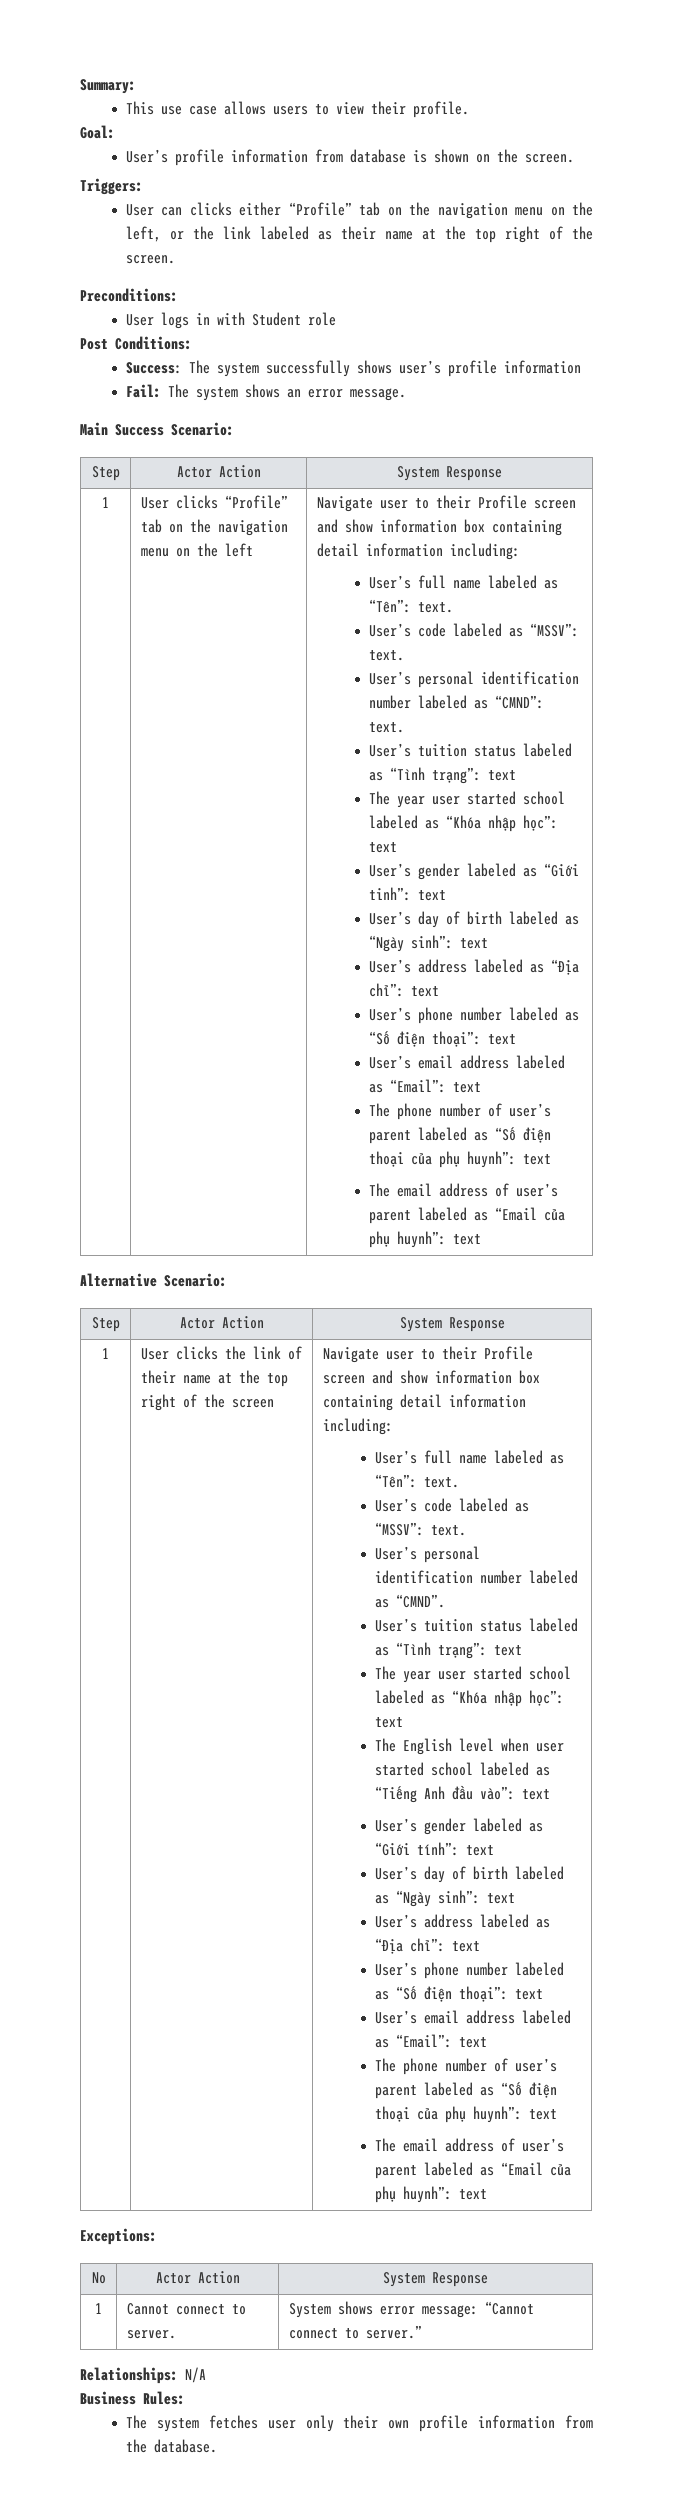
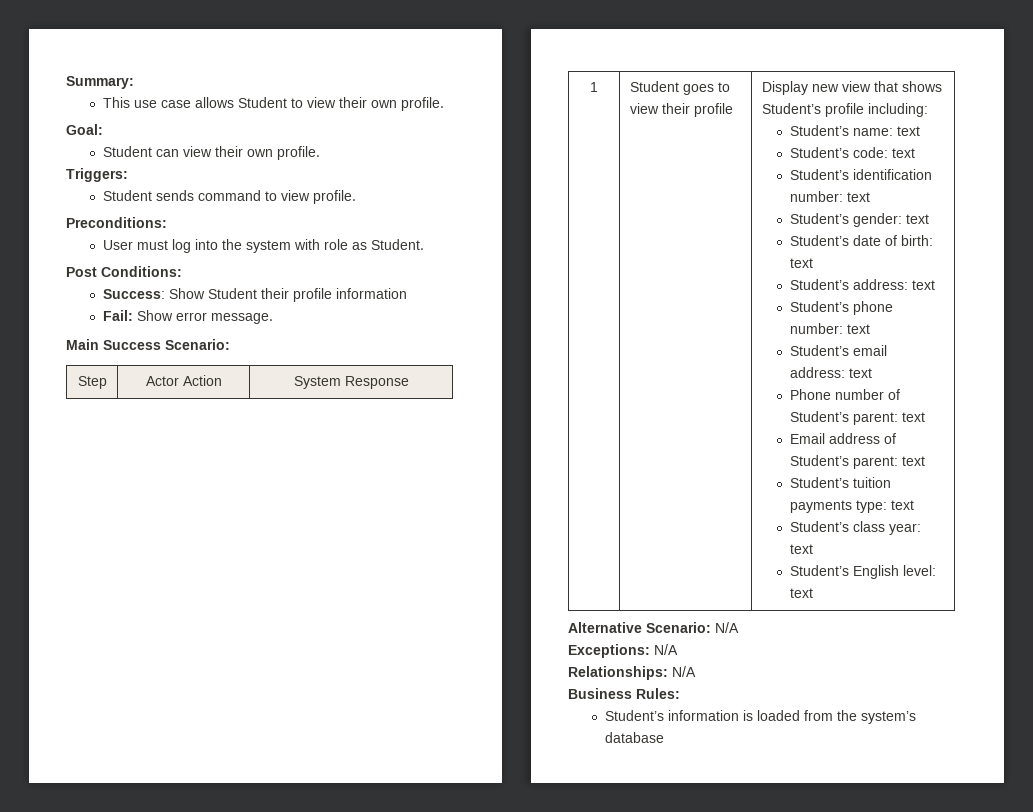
[273,101,407,115] users to view their -> [237,97,397,108] Student to view their own
[126,149,575,166] [80,178,143,195] [126,202,593,219] [126,226,593,243] [126,255,176,264] [80,288,178,302] [126,312,302,329] User’s profile information from database is shown on the screen. // Triggers: // User can clicks either “Profile” tab on the navigation menu on the left, or the link labeled as their name at the top right of the screen. // Preconditions: // User logs in with Student -> [102,146,320,160] [66,168,128,182] [102,190,356,204] [66,217,167,228] [102,239,320,253] Student can view their own profile. // Triggers: // Student sends command to view profile. // Preconditions: // User must log into the system with
(337, 319) none -> [351,239,424,250] as Student.
[189,360,442,377] The system successfully shows user’s -> [168,288,289,299] Show Student their
[168,384,302,401] The system shows an -> [136,310,173,321] Show
[140,495,288,509] [140,519,288,536] [140,543,253,557] [316,495,576,512] [316,519,562,536] [316,543,520,560] [368,575,558,589] [368,599,453,613] [368,623,579,637] [368,650,404,661] [368,671,579,688] [368,695,544,709] [368,722,404,733] [368,743,572,757] [368,767,516,784] [368,791,565,808] [368,815,558,832] [368,842,397,853] [368,863,579,880] [368,887,446,901] [368,911,579,928] [368,935,488,952] [368,959,579,975] [368,983,439,997] [368,1007,579,1024] [368,1031,516,1047] [368,1055,565,1069] [368,1079,481,1093] [368,1103,551,1120] [368,1127,551,1144] [368,1151,551,1168] [368,1183,558,1197] [368,1207,565,1224] [368,1231,481,1248] [80,1273,227,1287] [91,1317,120,1332] [179,1316,264,1329] [399,1317,505,1332] [102,1348,109,1359] [140,1346,302,1360] [140,1370,288,1387] [140,1394,274,1411] [322,1346,533,1363] [322,1370,540,1384] [322,1394,526,1411] [322,1418,393,1435] [374,1450,564,1464] [374,1474,459,1488] [374,1498,529,1512] [374,1522,466,1536] [374,1546,480,1563] [374,1570,578,1584] [374,1594,445,1608] [374,1618,578,1632] [374,1642,522,1659] [374,1666,571,1683] [374,1690,564,1707] [374,1717,403,1728] [374,1738,564,1755] [374,1762,550,1776] [374,1785,550,1803] [374,1818,543,1835] [374,1842,494,1856] [374,1866,564,1883] [374,1890,515,1907] [374,1914,550,1928] [374,1938,480,1954] [374,1962,564,1979] [374,1986,543,2002] [374,2010,571,2024] [374,2034,487,2048] [374,2058,557,2075] [374,2082,557,2099] [374,2106,557,2123] [374,2138,564,2152] [374,2162,571,2179] [374,2186,487,2203] [80,2228,157,2245] [91,2272,106,2284] [155,2271,240,2284] [383,2272,488,2287] [95,2303,102,2314] [126,2303,246,2315] [126,2330,176,2339] [288,2301,534,2318] [288,2325,422,2339] [80,2367,206,2384] [80,2391,185,2405] [126,2415,593,2432] [126,2439,218,2453] User clicks “Profile” tab on the navigation menu on the left | Navigate user to their Profile screen and show information box containing detail information including: // User’s full name labeled as “Tên”: text. // User’s code labeled as “MSSV”: text. // User’s personal identification number labeled as “CMND”: text. // User’s tuition status labeled as “Tình trạng”: text // The year user started school labeled as “Khóa nhập học”: text // User’s gender labeled as “Giới tinh”: text // User’s day of birth labeled as “Ngày sinh”: text // User’s address labeled as “Địa chỉ”: text // User’s phone number labeled as “Số điện thoại”: text // User’s email address labeled as “Email”: text // The phone number of user’s parent labeled as “Số điện thoại của phụ huynh”: text // The email address of user’s parent labeled as “Email của phụ huynh”: text // Alternative Scenario: // Step | Actor Action | System Response // 1 | User clicks the link of their name at the top right of the screen | Navigate user to their Profile screen and show information box containing detail information including: // User’s full name labeled as “Tên”: text. // User’s code labeled as “MSSV”: text. // User’s personal identification number labeled as “CMND”. // User’s tuition status labeled as “Tình trạng”: text // The year user started school labeled as “Khóa nhập học”: text // The English level when user started school labeled as “Tiếng Anh đầu vào”: text // User’s gender labeled as “Giới tính”: text // User’s day of birth labeled as “Ngày sinh”: text // User’s address labeled as “Địa chỉ”: text // User’s phone number labeled as “Số điện thoại”: text // User’s email address labeled as “Email”: text // The phone number of user’s parent labeled as “Số điện thoại của phụ huynh”: text // The email address of user’s parent labeled as “Email của phụ huynh”: text // Exceptions: // No | Actor Action | System Response // 1 | Cannot connect to server. | System shows error message: “Cannot connect to server.” // Relationships: N/A // Business Rules: // The system fetches user only their own profile information from the database. -> [629,81,730,95] [629,103,733,117] [761,81,942,95] [761,103,928,117] [789,125,920,136] [789,147,915,158] [789,169,932,180] [789,191,870,202] [789,213,929,227] [789,235,933,246] [789,258,813,268] [789,279,935,290] [789,301,893,315] [789,323,870,334] [789,345,887,356] [789,367,872,378] [789,389,900,400] [789,411,925,425] [789,433,896,444] [789,455,925,469] [789,477,891,488] [789,500,914,513] [789,521,921,535] [789,544,813,554] [789,565,936,579] [789,588,813,598] [568,622,739,633] [568,644,678,658] [568,666,696,680] [568,688,680,699] [604,710,916,724] [604,732,664,743] Student goes to view their profile | Display new view that shows Student’s profile including: // Student’s name: text // Student’s code: text // Student’s identification number: text // Student’s gender: text // Student’s date of birth: text // Student’s address: text // Student’s phone number: text // Student’s email address: text // Phone number of Student’s parent: text // Email address of Student’s parent: text // Student’s tuition payments type: text // Student’s class year: text // Student’s English level: text // Alternative Scenario: N/A // Exceptions: N/A // Relationships: N/A // Business Rules: // Student’s information is loaded from the system’s database

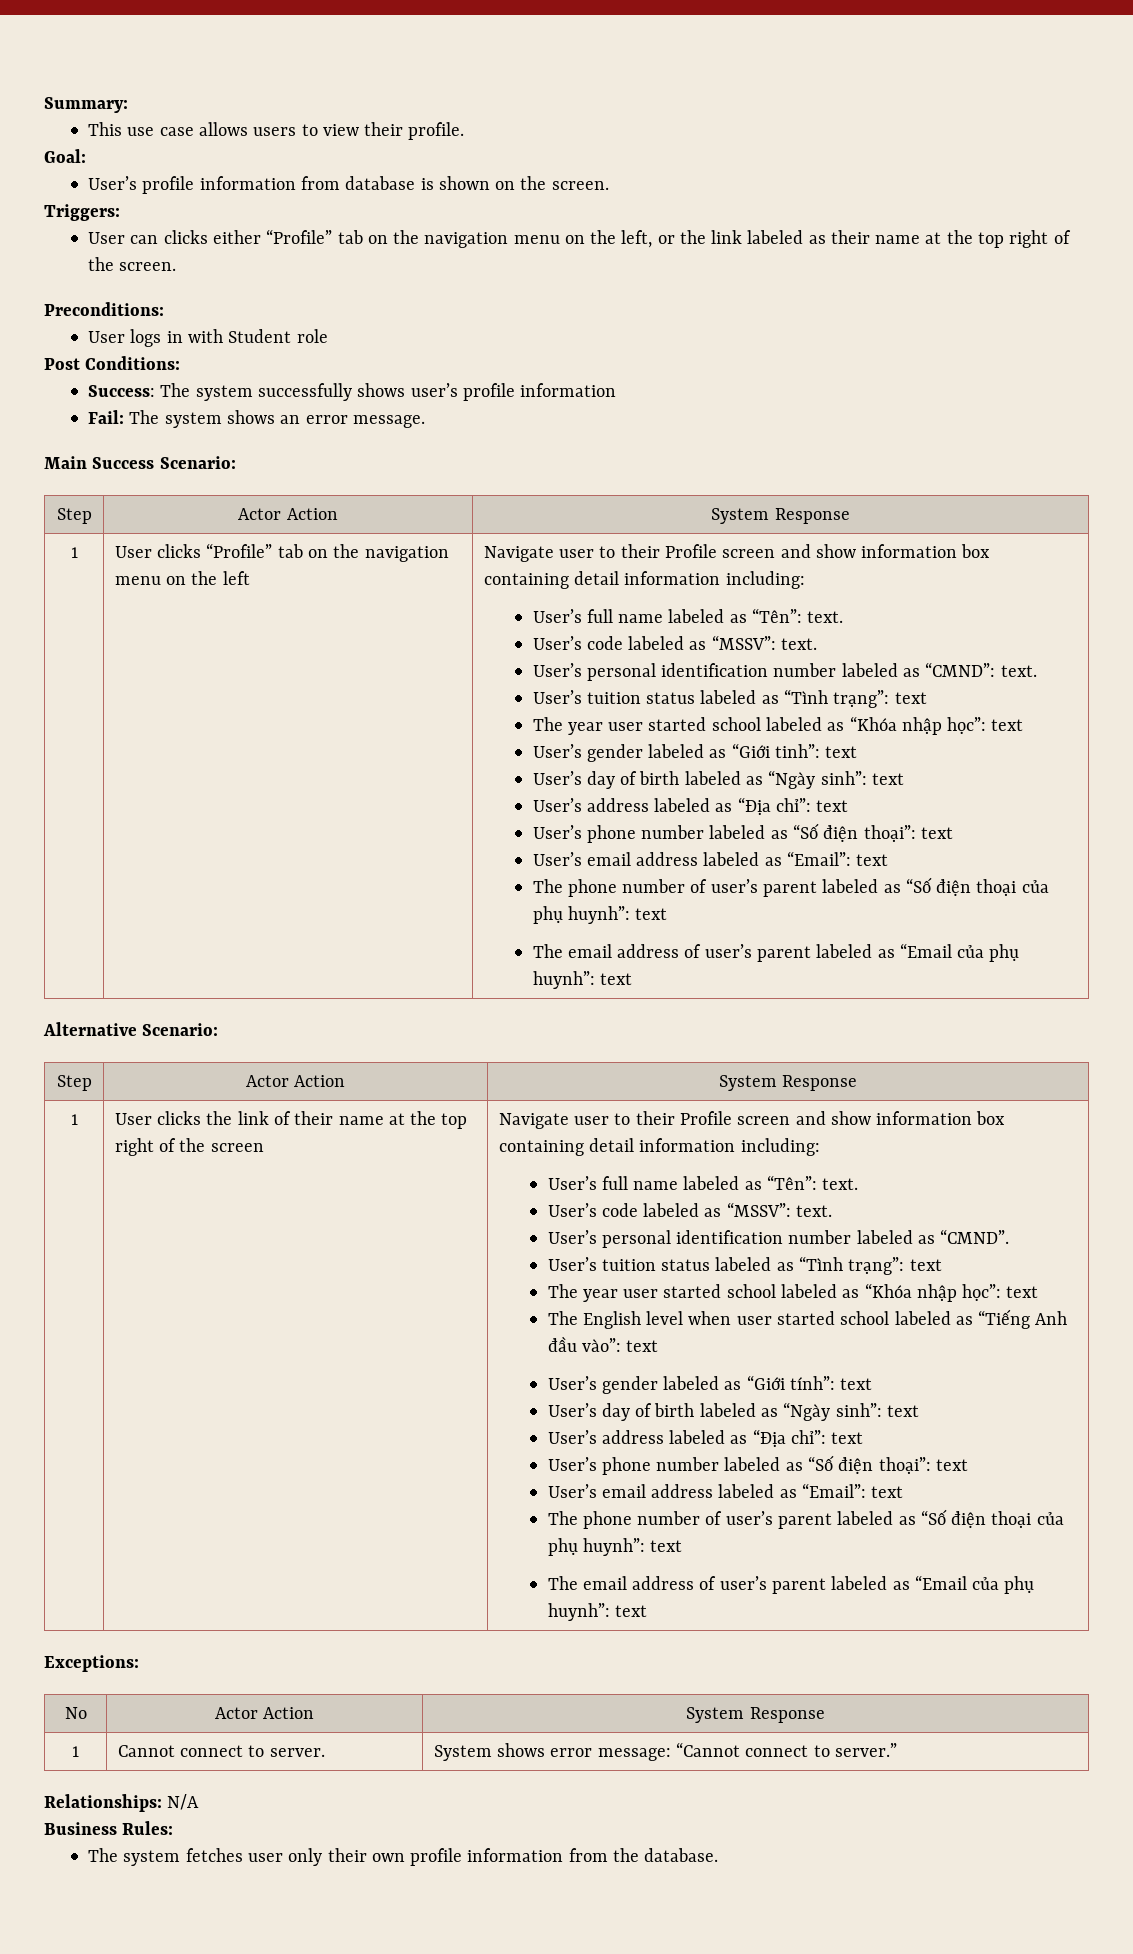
[237,97,397,108] Student to view their own -> [253,122,404,136] users to view their
[102,146,320,160] [66,168,128,182] [102,190,356,204] [66,217,167,228] [102,239,320,253] Student can view their own profile. // Triggers: // Student sends command to view profile. // Preconditions: // User must log into the system with -> [88,176,609,194] [44,204,120,221] [88,229,1071,248] [88,257,177,271] [44,302,164,316] [88,329,292,347] User’s profile information from database is shown on the screen. // Triggers: // User can clicks either “Profile” tab on the navigation menu on the left, or the link labeled as their name at the top right of the screen. // Preconditions: // User logs in with Student
[351,239,424,250] as Student. -> (328, 336) none
[168,288,289,299] Show Student their -> [160,383,458,401] The system successfully shows user’s
[136,310,173,321] Show -> [129,410,301,428] The system shows an
[629,81,730,95] [629,103,733,117] [761,81,942,95] [761,103,928,117] [789,125,920,136] [789,147,915,158] [789,169,932,180] [789,191,870,202] [789,213,929,227] [789,235,933,246] [789,258,813,268] [789,279,935,290] [789,301,893,315] [789,323,870,334] [789,345,887,356] [789,367,872,378] [789,389,900,400] [789,411,925,425] [789,433,896,444] [789,455,925,469] [789,477,891,488] [789,500,914,513] [789,521,921,535] [789,544,813,554] [789,565,936,579] [789,588,813,598] [568,622,739,633] [568,644,678,658] [568,666,696,680] [568,688,680,699] [604,710,916,724] [604,732,664,743] Student goes to view their profile | Display new view that shows Student’s profile including: // Student’s name: text // Student’s code: text // Student’s identification number: text // Student’s gender: text // Student’s date of birth: text // Student’s address: text // Student’s phone number: text // Student’s email address: text // Phone number of Student’s parent: text // Email address of Student’s parent: text // Student’s tuition payments type: text // Student’s class year: text // Student’s English level: text // Alternative Scenario: N/A // Exceptions: N/A // Relationships: N/A // Business Rules: // Student’s information is loaded from the system’s database -> [114,543,449,562] [114,571,250,585] [483,544,991,562] [483,571,805,589] [532,608,844,623] [532,635,817,650] [532,662,1037,681] [532,689,927,708] [532,716,1024,735] [532,743,858,762] [532,770,904,789] [532,797,849,815] [532,823,953,843] [532,851,889,866] [532,877,1049,897] [532,906,668,924] [532,943,1020,962] [532,971,632,989] [43,1022,219,1036] [56,1075,92,1091] [245,1075,346,1087] [718,1075,858,1091] [70,1114,78,1125] [114,1111,468,1129] [114,1138,264,1156] [498,1111,1006,1129] [498,1138,820,1156] [547,1175,859,1190] [547,1202,832,1217] [547,1229,1010,1248] [547,1256,942,1275] [547,1283,1039,1302] [547,1309,1068,1329] [547,1336,659,1352] [547,1375,873,1394] [547,1402,919,1421] [547,1429,864,1447] [547,1455,968,1475] [547,1483,904,1498] [547,1509,1064,1529] [547,1538,683,1556] [547,1575,1035,1594] [547,1603,647,1621] [44,1655,139,1672] [64,1707,87,1719] [214,1707,315,1719] [686,1707,825,1723] [72,1746,79,1757] [117,1745,325,1757] [433,1742,897,1761] [44,1794,200,1812] [44,1821,174,1835] [88,1848,719,1866] User clicks “Profile” tab on the navigation menu on the left | Navigate user to their Profile screen and show information box containing detail information including: // User’s full name labeled as “Tên”: text. // User’s code labeled as “MSSV”: text. // User’s personal identification number labeled as “CMND”: text. // User’s tuition status labeled as “Tình trạng”: text // The year user started school labeled as “Khóa nhập học”: text // User’s gender labeled as “Giới tinh”: text // User’s day of birth labeled as “Ngày sinh”: text // User’s address labeled as “Địa chỉ”: text // User’s phone number labeled as “Số điện thoại”: text // User’s email address labeled as “Email”: text // The phone number of user’s parent labeled as “Số điện thoại của phụ huynh”: text // The email address of user’s parent labeled as “Email của phụ huynh”: text // Alternative Scenario: // Step | Actor Action | System Response // 1 | User clicks the link of their name at the top right of the screen | Navigate user to their Profile screen and show information box containing detail information including: // User’s full name labeled as “Tên”: text. // User’s code labeled as “MSSV”: text. // User’s personal identification number labeled as “CMND”. // User’s tuition status labeled as “Tình trạng”: text // The year user started school labeled as “Khóa nhập học”: text // The English level when user started school labeled as “Tiếng Anh đầu vào”: text // User’s gender labeled as “Giới tính”: text // User’s day of birth labeled as “Ngày sinh”: text // User’s address labeled as “Địa chỉ”: text // User’s phone number labeled as “Số điện thoại”: text // User’s email address labeled as “Email”: text // The phone number of user’s parent labeled as “Số điện thoại của phụ huynh”: text // The email address of user’s parent labeled as “Email của phụ huynh”: text // Exceptions: // No | Actor Action | System Response // 1 | Cannot connect to server. | System shows error message: “Cannot connect to server.” // Relationships: N/A // Business Rules: // The system fetches user only their own profile information from the database.

